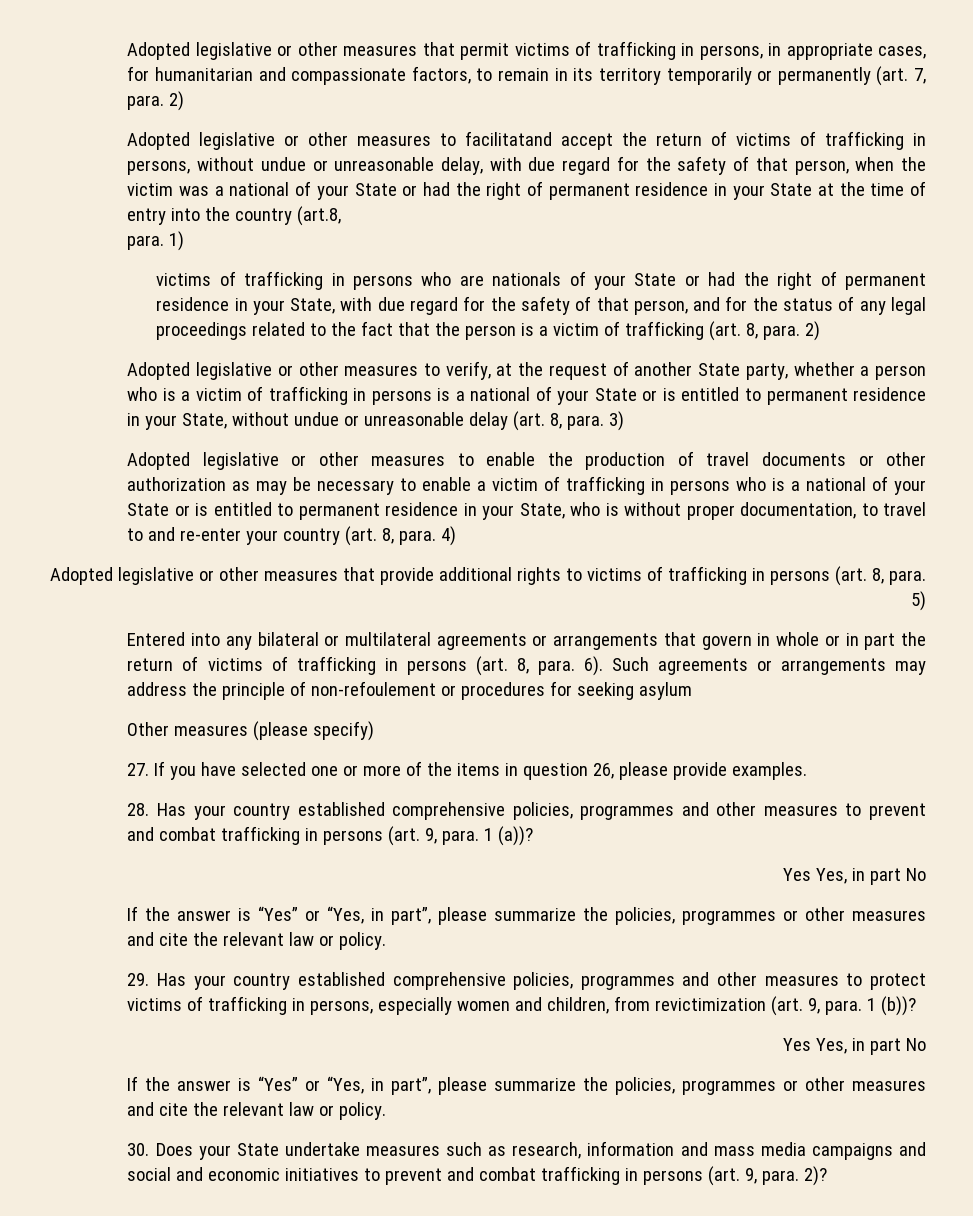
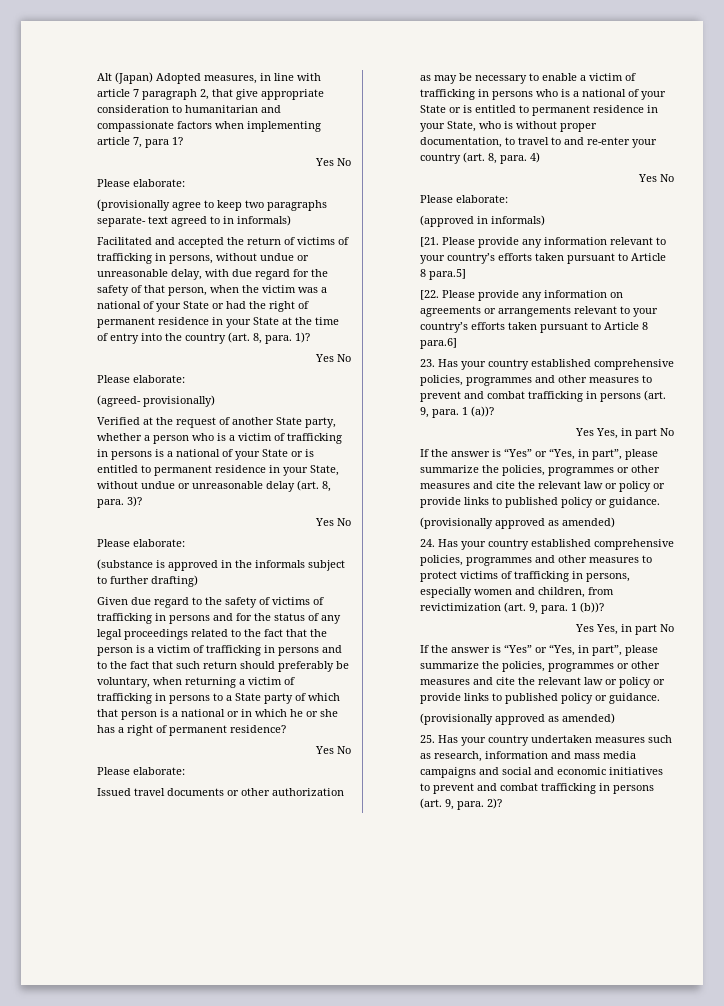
[127,41,926,60] [127,66,926,86] [127,91,185,111] [127,131,614,150] Adopted legislative or other measures that permit victims of trafficking in persons, in appropriate cases, for humanitarian and compassionate factors, to remain in its territory temporarily or permanently (art. 7, para. 2) // Adopted legislative or other measures to facilitatand accept -> [96,72,321,84] [96,89,324,100] [96,105,281,113] [96,121,321,132] [96,137,183,148] [315,158,351,166] [96,179,185,187] [96,199,327,211] [96,215,291,227] [96,237,224,248] Alt (Japan) Adopted measures, in line with article 7 paragraph 2, that give appropriate consideration to humanitarian and compassionate factors when implementing article 7, para 1? // Yes No // Please elaborate: // (provisionally agree to keep two paragraphs separate- text agreed to in informals) // Facilitated and accepted
[297,206,342,226] [127,231,185,251] [156,271,926,290] [156,296,927,315] [156,321,821,341] [127,361,491,380] (art.8, // para. 1) // victims of trafficking in persons who are nationals of your State or had the right of permanent residence in your State, with due regard for the safety of that person, and for the status of any legal proceedings related to the fact that the person is a victim of trafficking (art. 8, para. 2) // Adopted legislative or other measures to verify, -> [227,332,310,344] [315,354,351,362] [96,375,185,383] [96,395,215,407] [96,417,140,425] (art. 8, para. 1)? // Yes No // Please elaborate: // (agreed- provisionally) // Verified
[609,411,625,431] [127,451,694,470] 3) // Adopted legislative or other measures to enable the production of -> [126,496,142,507] [315,518,351,526] [96,539,185,547] [96,559,345,571] [96,575,198,587] [96,597,324,608] [96,613,341,624] [96,629,327,640] [96,645,342,656] [96,661,349,672] [96,677,295,688] [96,693,340,704] [96,709,338,720] [96,725,286,736] [315,746,351,754] [96,767,185,775] [96,788,131,796] 3)? // Yes No // Please elaborate: // (substance is approved in the informals subject to further drafting) // Given due regard to the safety of victims of trafficking in persons and for the status of any legal proceedings related to the fact that the person is a victim of trafficking in persons and to the fact that such return should preferably be voluntary, when returning a victim of trafficking in persons to a State party of which that person is a national or in which he or she has a right of permanent residence? // Yes No // Please elaborate: // Issued
[50,566,927,586] [911,591,926,611] [127,632,926,650] [127,656,926,676] [127,681,693,700] [127,721,375,741] [127,761,808,780] [127,803,150,816] Adopted legislative or other measures that provide additional rights to victims of trafficking in persons (art. 8, para. 5) // Entered into any bilateral or multilateral agreements or arrangements that govern in whole or in part the return of victims of trafficking in persons (art. 8, para. 6). Such agreements or arrangements may address the principle of non-refoulement or procedures for seeking asylum // Other measures (please specify) // 27. If you have selected one or more of the items in question 26, please provide examples. // 28. -> [638,174,674,182] [419,195,508,203] [419,215,545,227] [419,237,666,248] [419,253,666,264] [419,269,466,280] [419,290,623,301] [419,306,658,317] [419,322,648,333] [419,338,457,349] [419,359,435,367] Yes No // Please elaborate: // (approved in informals) // [21. Please provide any information relevant to your country’s efforts taken pursuant to Article 8 para.5] // [22. Please provide any information on agreements or arrangements relevant to your country’s efforts taken pursuant to Article 8 para.6] // 23.
[339,932,387,950] [127,973,150,986] policy. // 29. -> [618,481,665,492] [419,497,660,508] [419,517,615,529] [419,539,435,547] policy or provide links to published policy or guidance. // (provisionally approved as amended) // 24.
[339,1102,387,1120] [127,1142,360,1160] policy. // 30. Does your State undertake -> [618,677,665,688] [419,693,660,704] [419,713,615,725] [419,735,592,746] policy or provide links to published policy or guidance. // (provisionally approved as amended) // 25. Has your country undertaken

